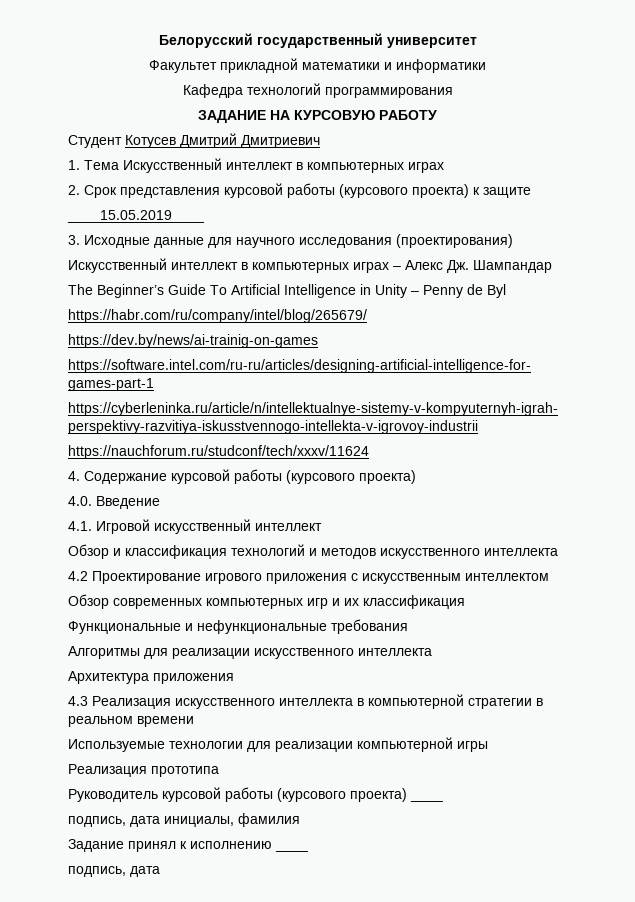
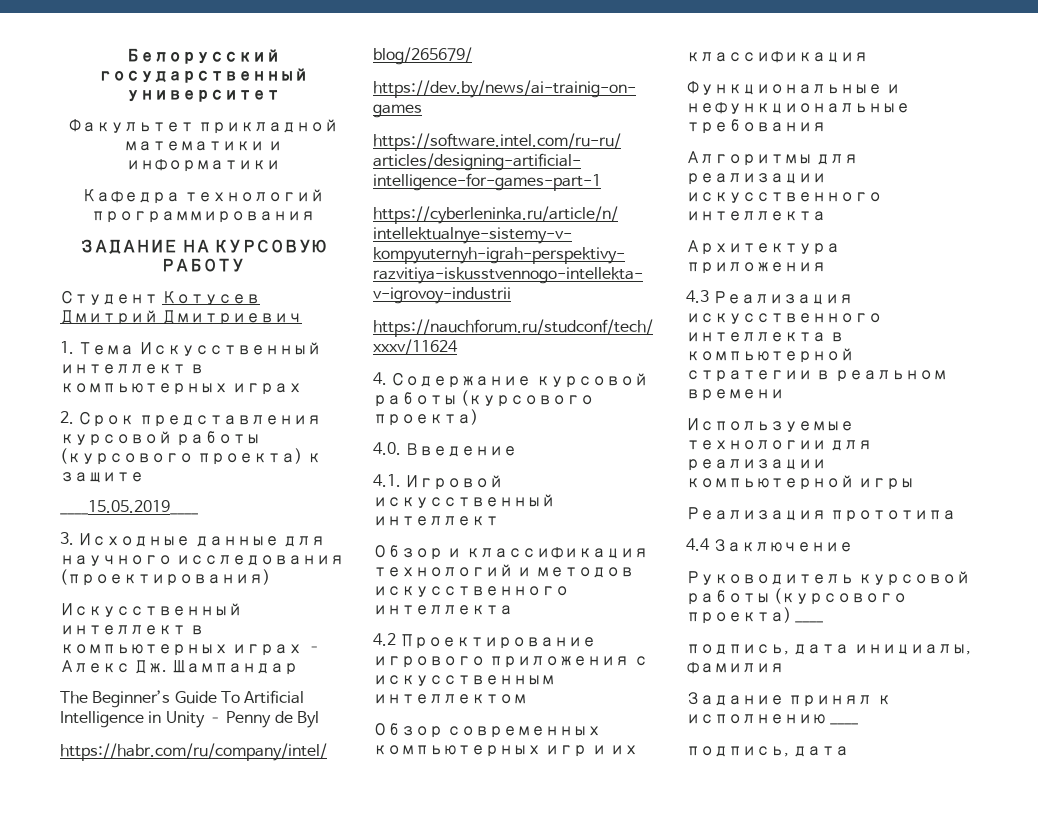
(219, 771) none -> [686,538,854,552] // 4.4 Заключение

